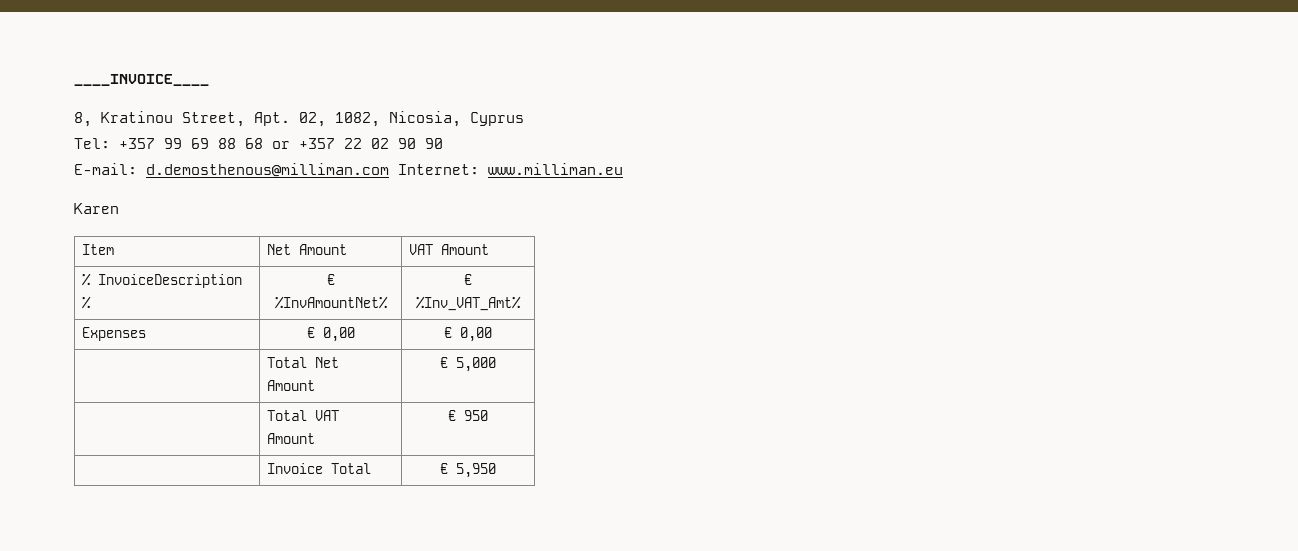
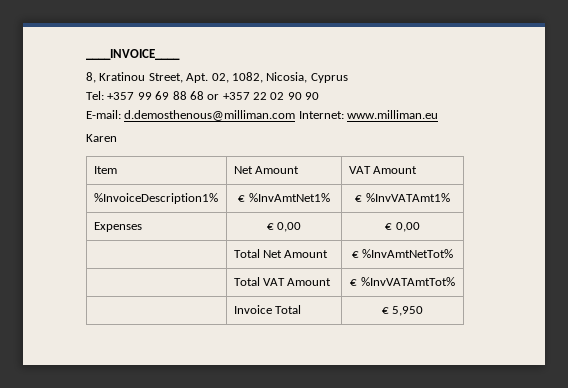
[81,273,242,288] [81,296,91,309] [326,274,335,285] [274,296,388,309] [464,274,472,285] [416,296,521,311] % InvoiceDescription % | € %InvAmountNet% | € %Inv_VAT_Amt% -> [93,193,218,204] [238,193,330,202] [355,193,450,202] %InvoiceDescription1% | € %InvAmtNet1% | € %InvVATAmt1%
[456,357,496,372] 5,000 -> [362,249,454,258] %InvAmtNetTot%
[464,410,488,421] 950 -> [360,277,455,286] %InvVATAmtTot%

